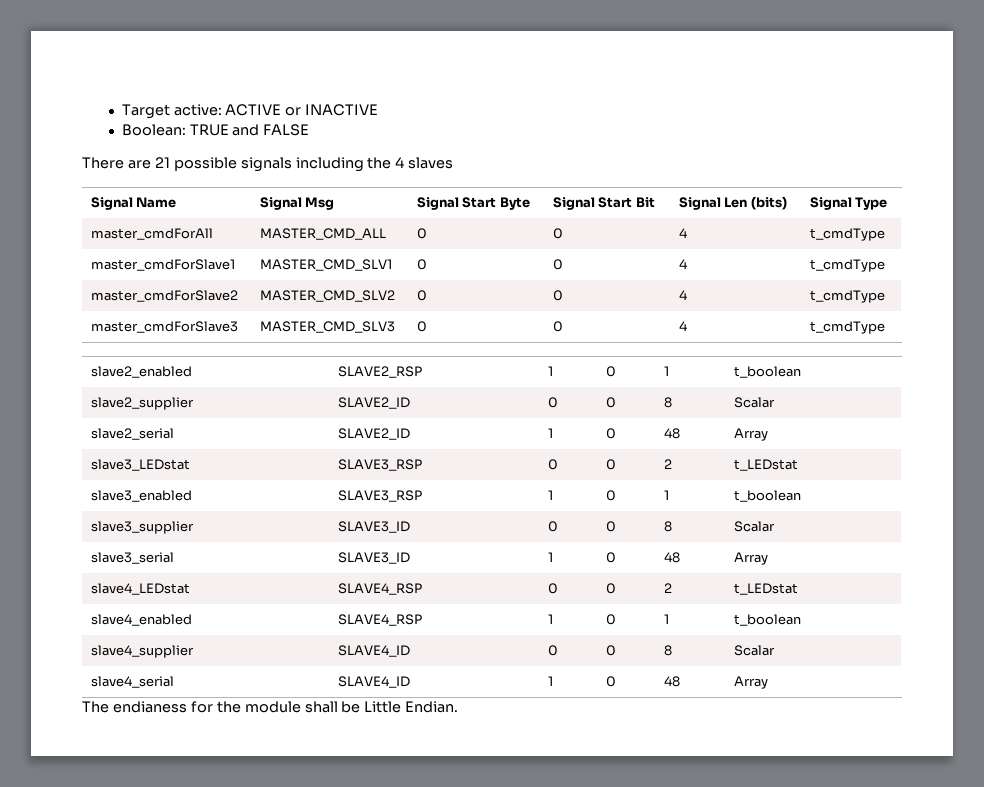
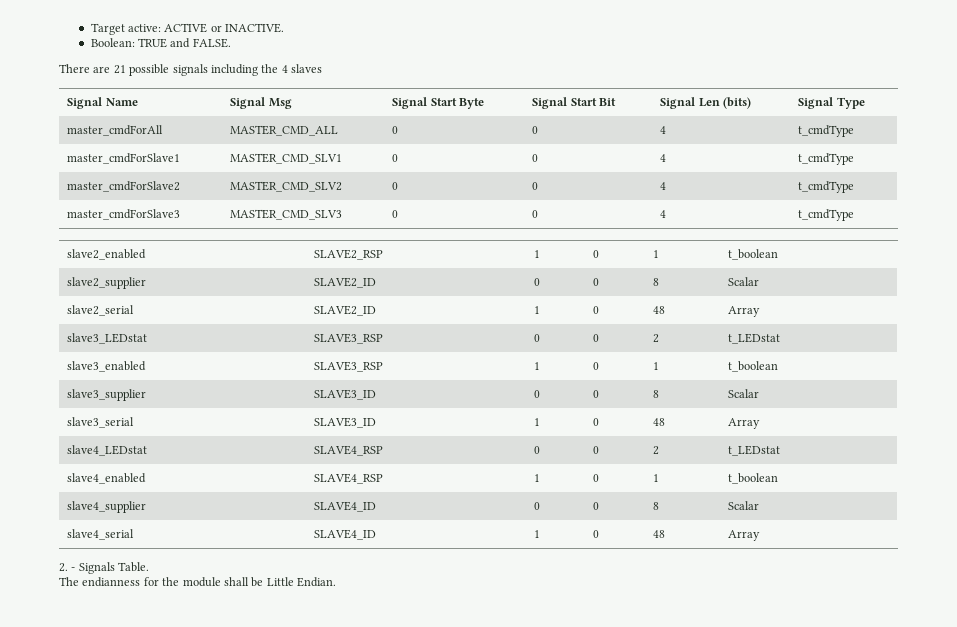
[305,104,379,116] INACTIVE -> [225,23,285,33] INACTIVE.
[263,124,310,136] FALSE -> [192,38,231,48] FALSE.
(768, 682) none -> [59,562,150,574] // 2. - Signals Table.
[112,701,187,713] endianess -> [82,577,141,587] endianness

